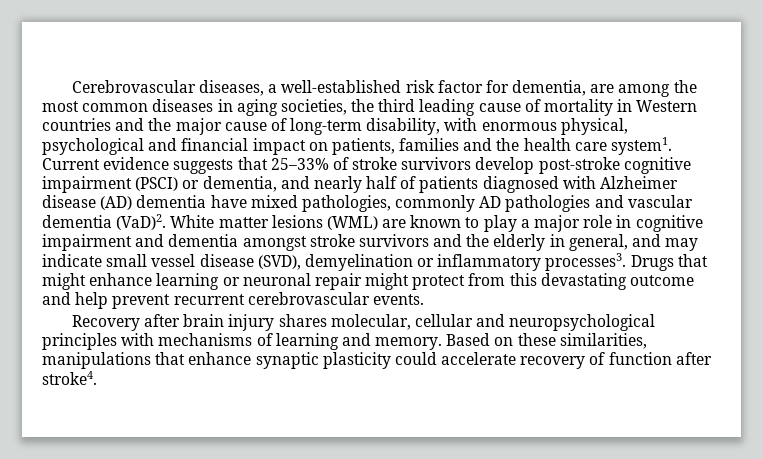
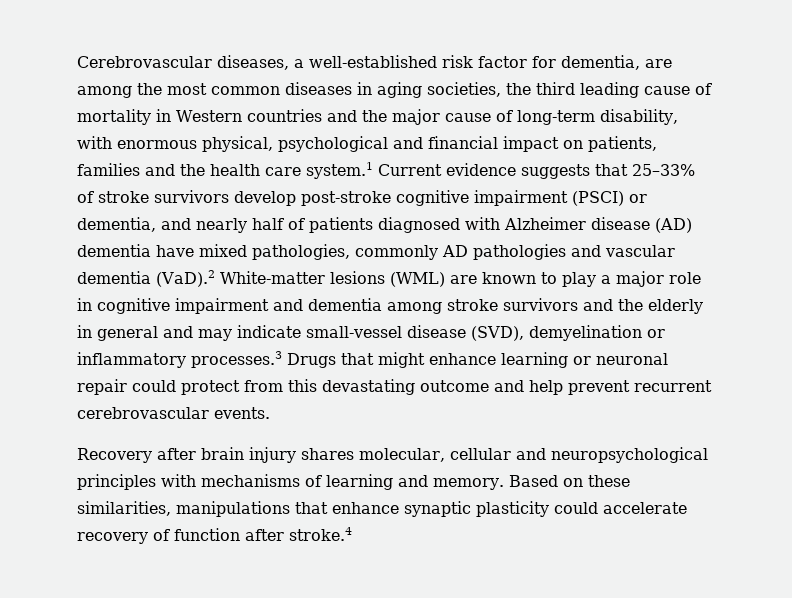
[611,137,673,155] system1. -> [306,162,373,179] system.1
[116,214,269,230] (VaD)2. White matter -> [156,270,325,287] (VaD).2 White-matter
[242,236,307,251] amongst -> [387,302,442,314] among
[568,234,628,251] general, -> [97,326,158,341] general
[106,254,196,267] small vessel -> [306,326,402,338] small-vessel
[545,253,627,271] processes3. -> [191,351,282,368] processes.3
[365,273,410,290] might -> [132,380,176,392] could
[42,371,97,385] stroke4. -> [289,527,352,541] stroke.4

